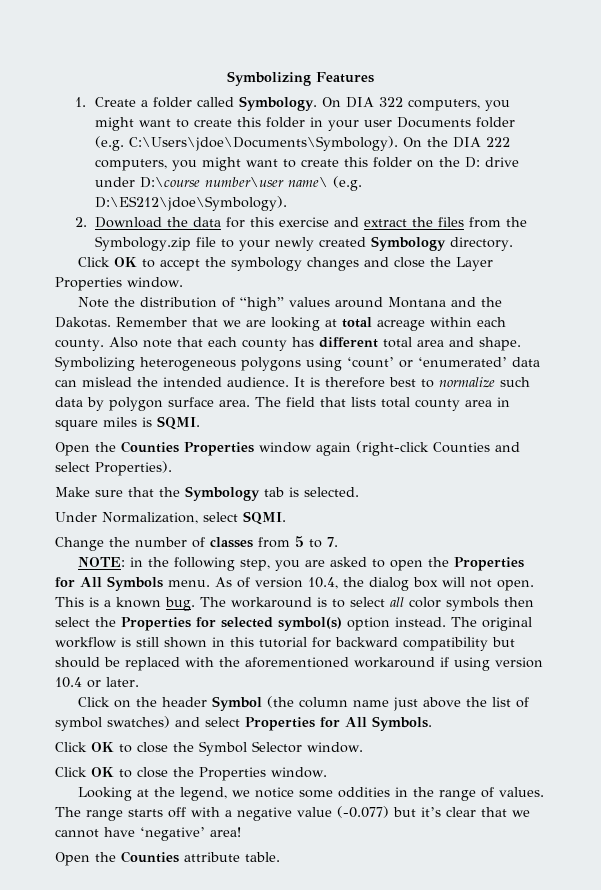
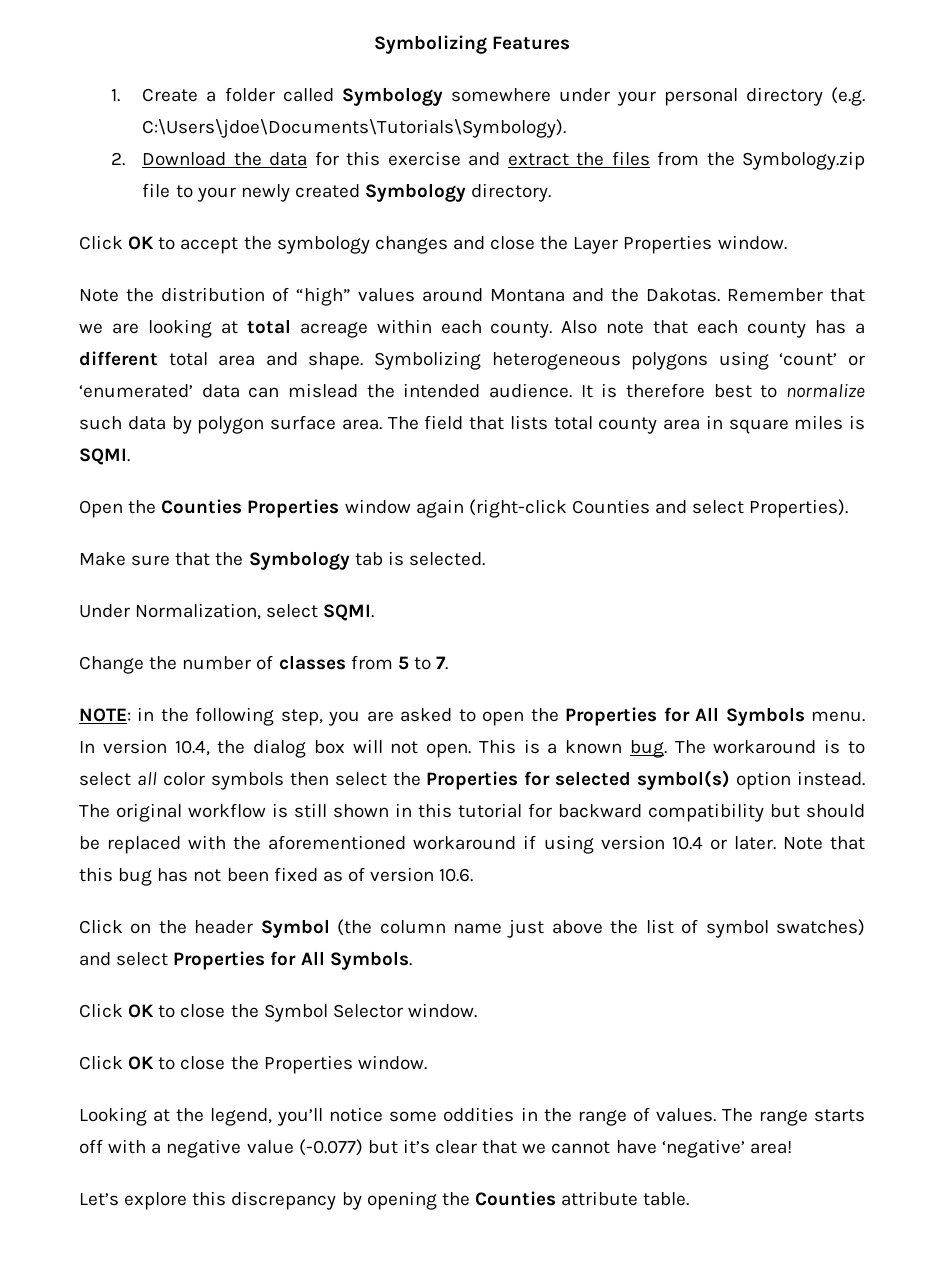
[239,96,511,111] [95,117,516,131] [95,136,511,151] [95,157,520,171] [95,176,363,191] [95,196,288,211] Symbology. On DIA 322 computers, you might want to create this folder in your user Documents folder (e.g. C:\Users\jdoe\Documents\Symbology). On the DIA 222 computers, you might want to create this folder on the D: drive under D:\course number\user name\ (e.g. D:\ES212\jdoe\Symbology). -> [341,87,865,106] [142,119,567,138] Symbology somewhere under your personal directory (e.g. C:\Users\jdoe\Documents\Tutorials\Symbology).
(314, 342) none -> [854,323,865,334] a
[215,577,250,588] As of -> [79,741,95,753] In
(139, 682) none -> [782,836,866,850] [79,867,474,886] Note that this bug has not been fixed as of version 10.6.
[232,790,251,797] we -> [277,1108,324,1126] you’ll
[55,852,90,866] Open -> [79,1191,437,1210] Let’s explore this discrepancy by opening

